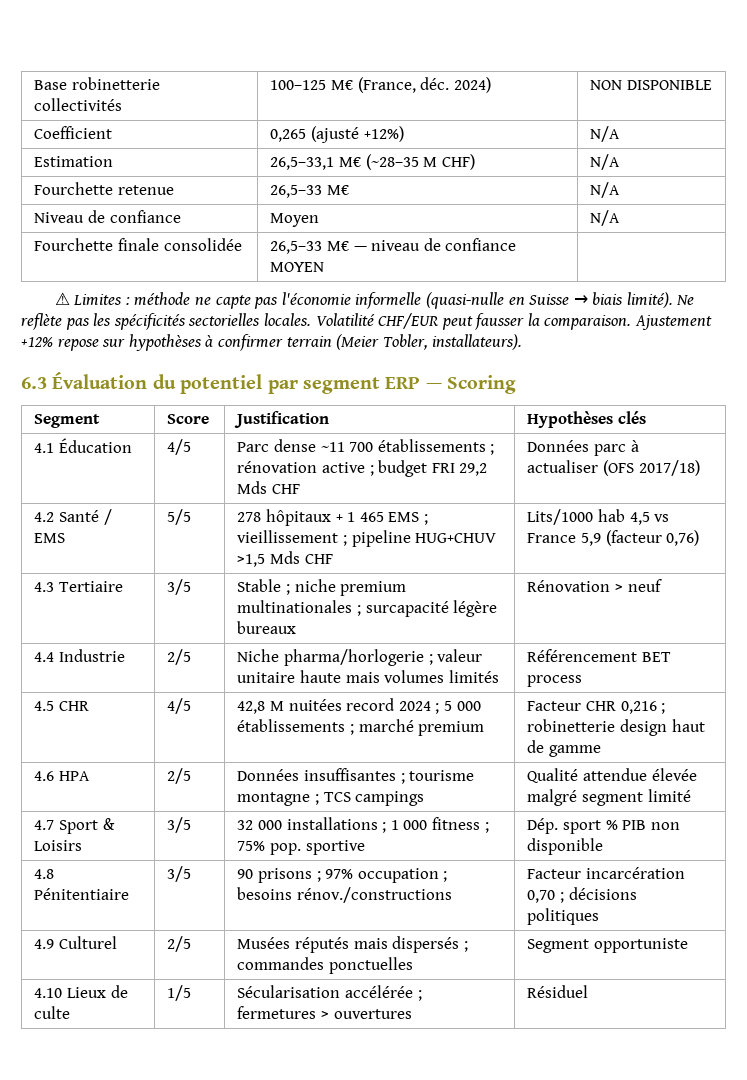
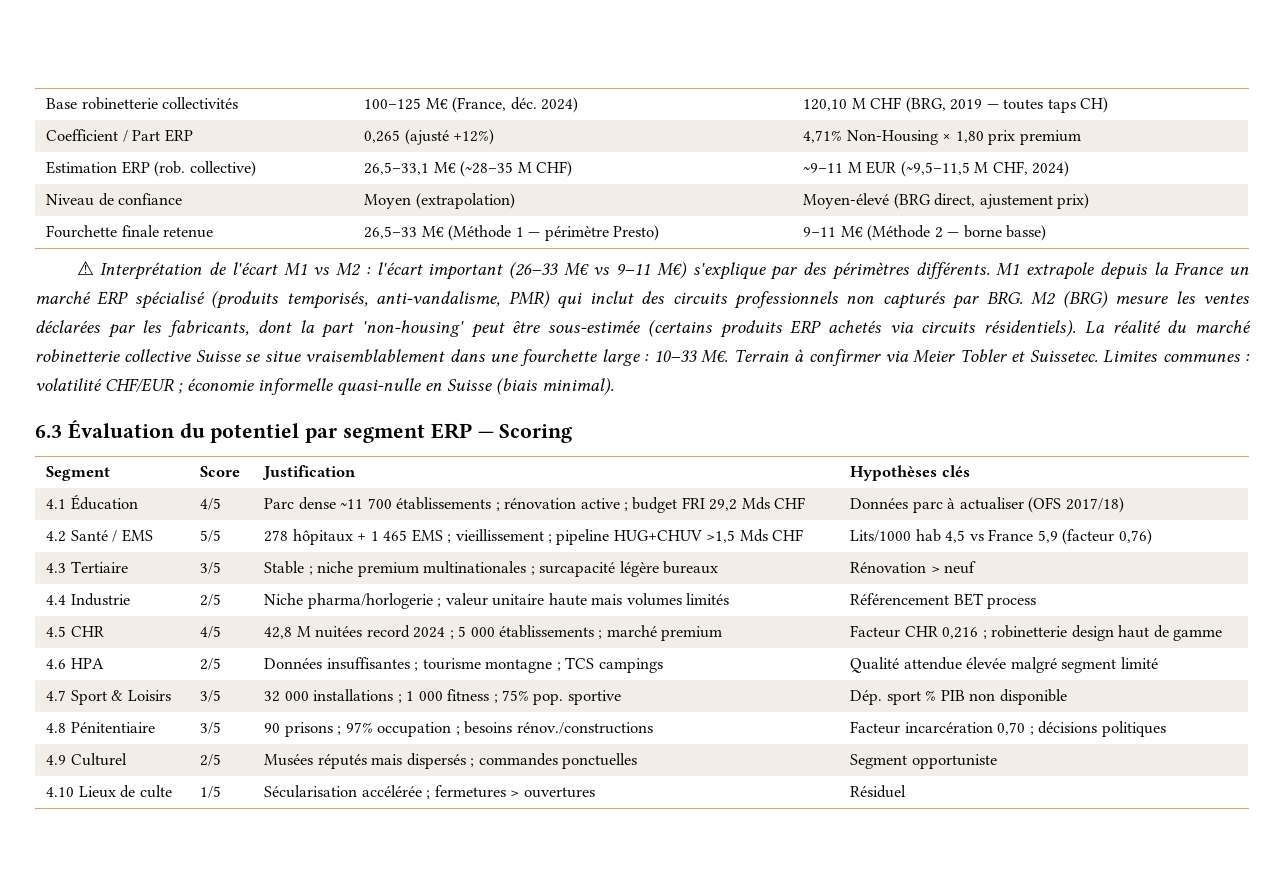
[590,80,713,90] [34,126,113,139] [270,126,404,143] [590,126,621,142] [34,156,114,167] NON DISPONIBLE // Coefficient | 0,265 (ajusté +12%) | N/A // Estimation -> [803,97,1108,113] [46,129,193,142] [364,129,495,145] [803,130,1081,145] [46,161,256,177] 120,10 M CHF (BRG, 2019 — toutes taps CH) // Coefficient / Part ERP | 0,265 (ajusté +12%) | 4,71% Non-Housing × 1,80 prix premium // Estimation ERP (rob. collective)
[590,154,621,170] [34,182,175,195] [270,185,350,198] [590,182,621,198] [34,210,181,223] [270,213,320,227] [590,210,621,226] N/A // Fourchette retenue | 26,5–33 M€ | N/A // Niveau de confiance | Moyen | N/A -> [803,161,1070,177] [46,193,183,206] [364,193,515,209] [803,193,1090,209] ~9–11 M EUR (~9,5–11,5 M CHF, 2024) // Niveau de confiance | Moyen (extrapolation) | Moyen-élevé (BRG direct, ajustement prix)
[163,238,242,251] [270,238,517,254] [270,262,325,272] [54,292,695,309] [21,313,713,330] [21,334,523,351] consolidée | 26,5–33 M€ — niveau de confiance MOYEN | // ⚠ Limites : méthode ne capte pas l'économie informelle (quasi-nulle en Suisse → biais limité). Ne reflète pas les spécificités sectorielles locales. Volatilité CHF/EUR peut fausser la comparaison. Ajustement +12% repose sur hypothèses à confirmer terrain (Meier Tobler, installateurs). -> [163,227,214,238] [364,225,660,241] [803,225,1047,241] [76,261,1250,280] [35,290,1250,309] [35,319,1251,338] [35,349,1250,366] [35,377,614,396] retenue | 26,5–33 M€ (Méthode 1 — périmètre Presto) | 9–11 M€ (Méthode 2 — borne basse) // ⚠ Interprétation de l'écart M1 vs M2 : l'écart important (26–33 M€ vs 9–11 M€) s'explique par des périmètres différents. M1 extrapole depuis la France un marché ERP spécialisé (produits temporisés, anti-vandalisme, PMR) qui inclut des circuits professionnels non capturés par BRG. M2 (BRG) mesure les ventes déclarées par les fabricants, dont la part 'non-housing' peut être sous-estimée (certains produits ERP achetés via circuits résidentiels). La réalité du marché robinetterie collective Suisse se situe vraisemblablement dans une fourchette large : 10–33 M€. Terrain à confirmer via Meier Tobler et Suissetec. Limites communes : volatilité CHF/EUR ; économie informelle quasi-nulle en Suisse (biais minimal).

